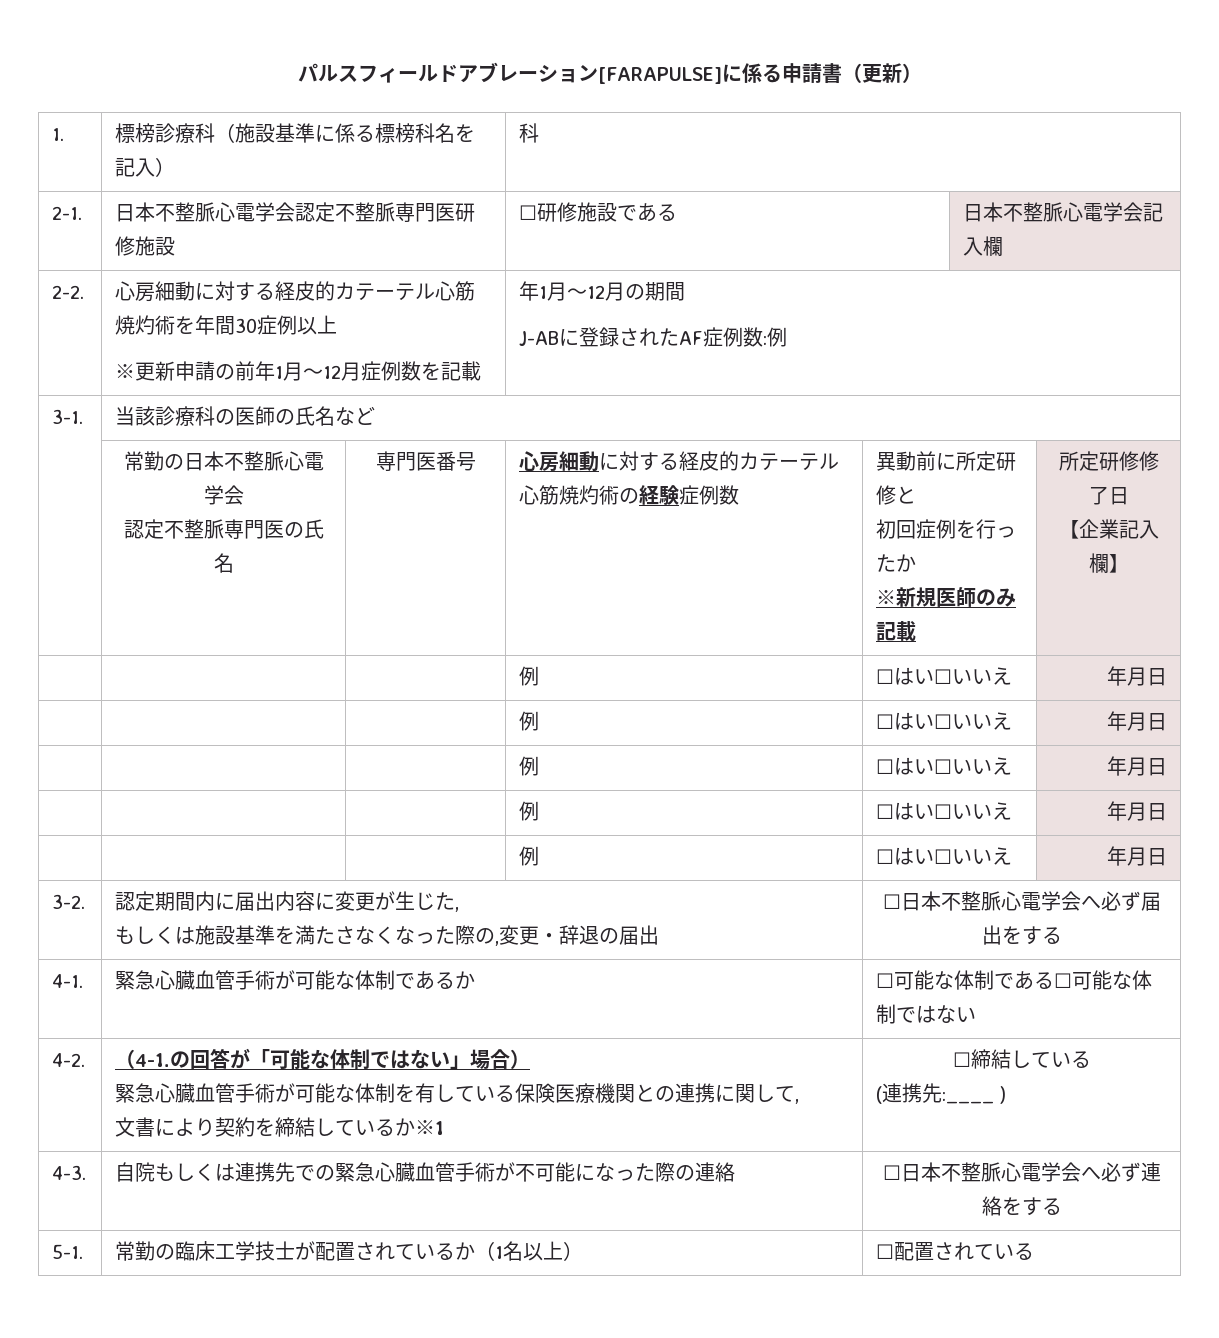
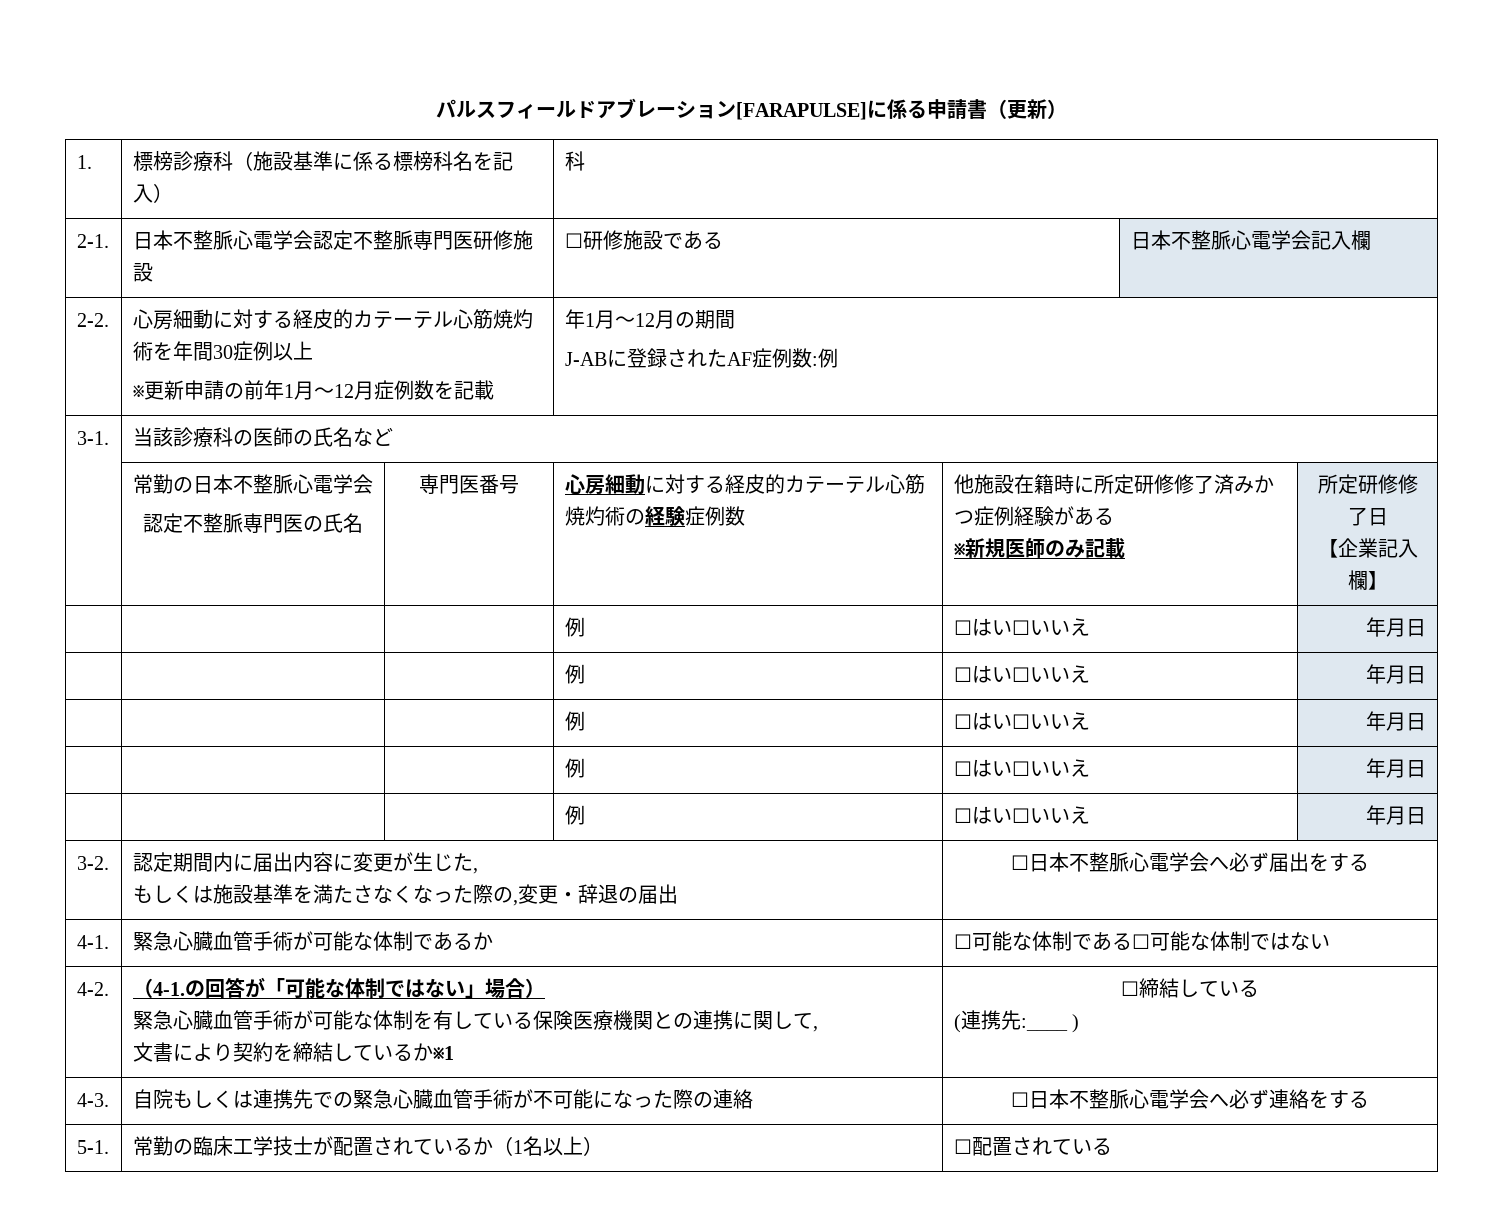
[876,451,1017,471] [876,485,917,505] [876,519,1017,539] [876,554,917,572] 異動前に所定研修と // 初回症例を行ったか -> [953,474,1274,494] [953,506,1114,527] 他施設在籍時に所定研修修了済みかつ症例経験がある

